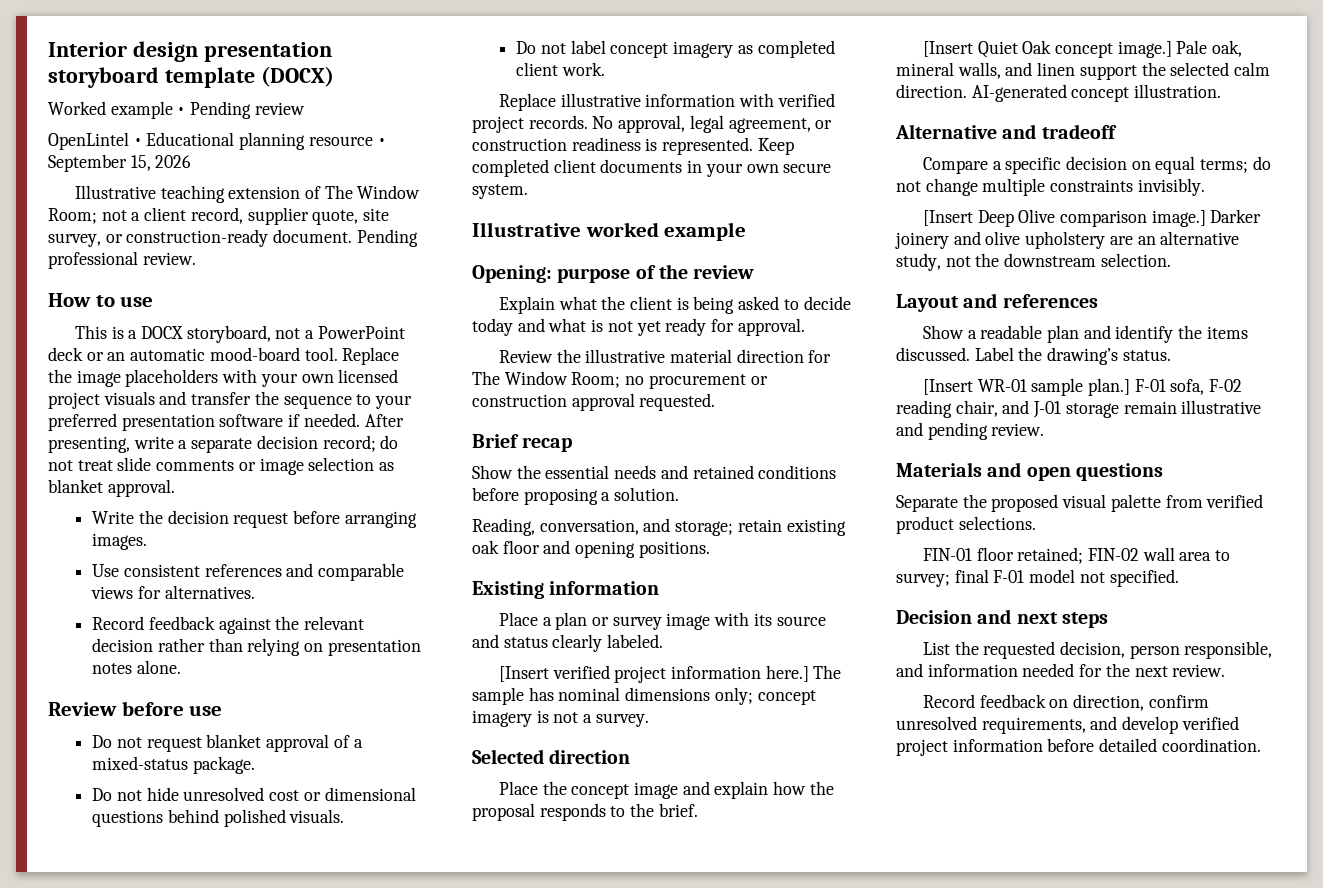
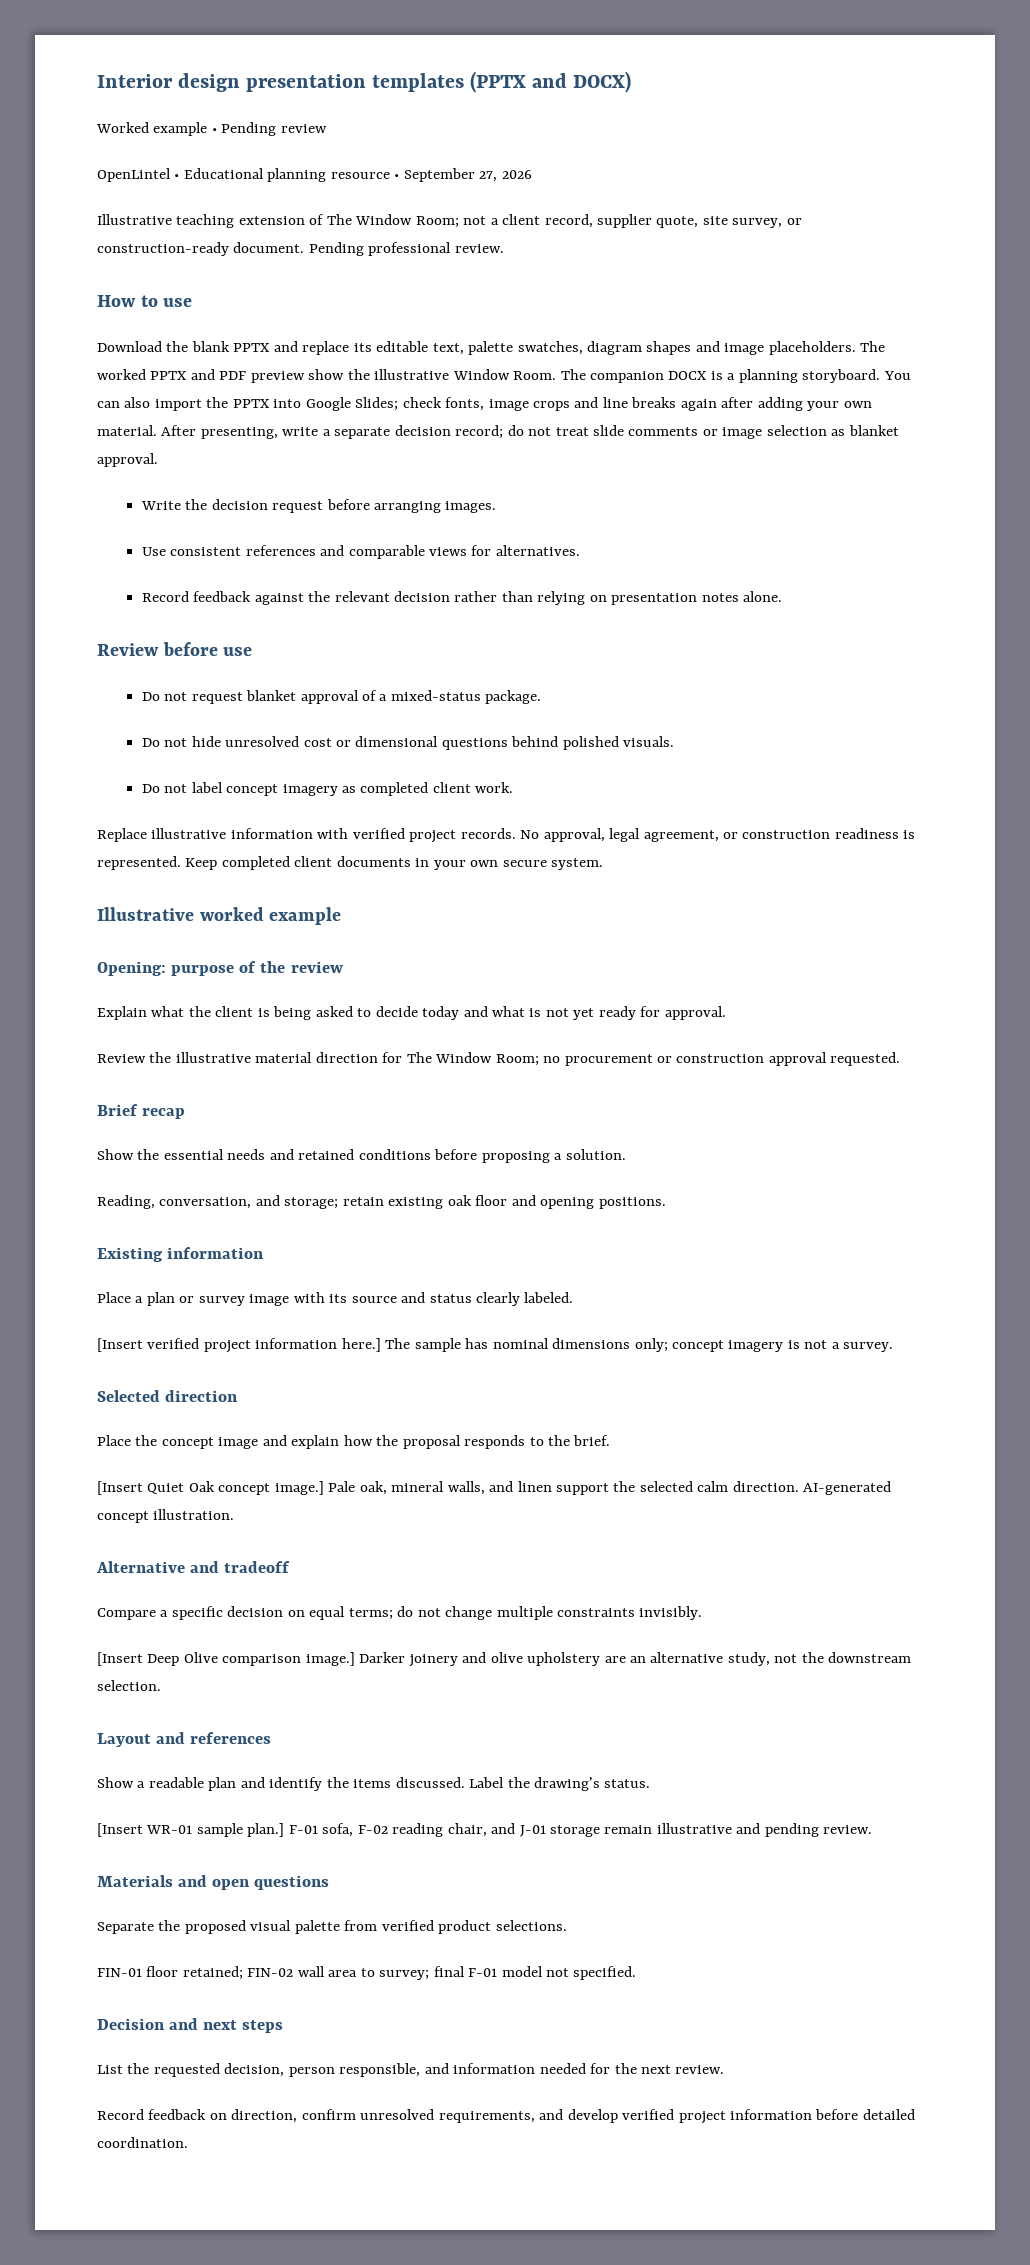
[48,66,334,88] storyboard template (DOCX) -> [372,71,632,93] templates (PPTX and DOCX)
[130,155,151,171] 15, -> [479,171,498,182] 27,
[74,325,405,343] [48,347,400,365] [48,369,399,387] [48,391,413,409] [48,413,360,431] This is a DOCX storyboard, not a PowerPoint deck or an automatic mood-board tool. Replace the image placeholders with your own licensed project visuals and transfer the sequence to your preferred presentation software if needed. -> [97,341,886,355] [97,369,911,383] [97,397,872,411] [97,425,157,436] Download the blank PPTX and replace its editable text, palette swatches, diagram shapes and image placeholders. The worked PPTX and PDF preview show the illustrative Window Room. The companion DOCX is a planning storyboard. You can also import the PPTX into Google Slides; check fonts, image crops and line breaks again after adding your own material.

